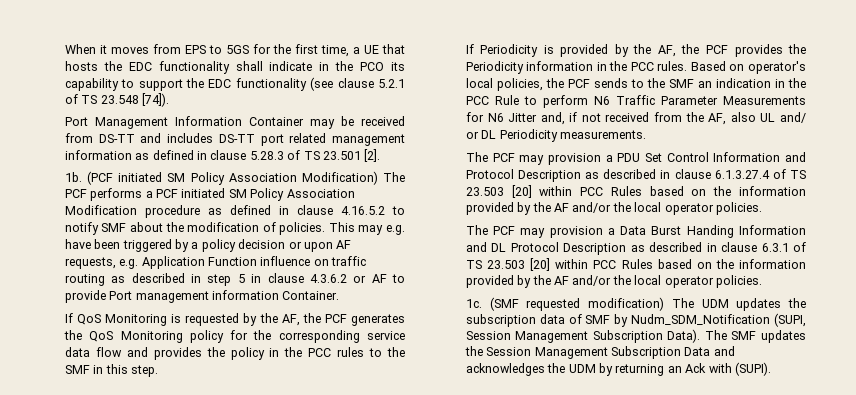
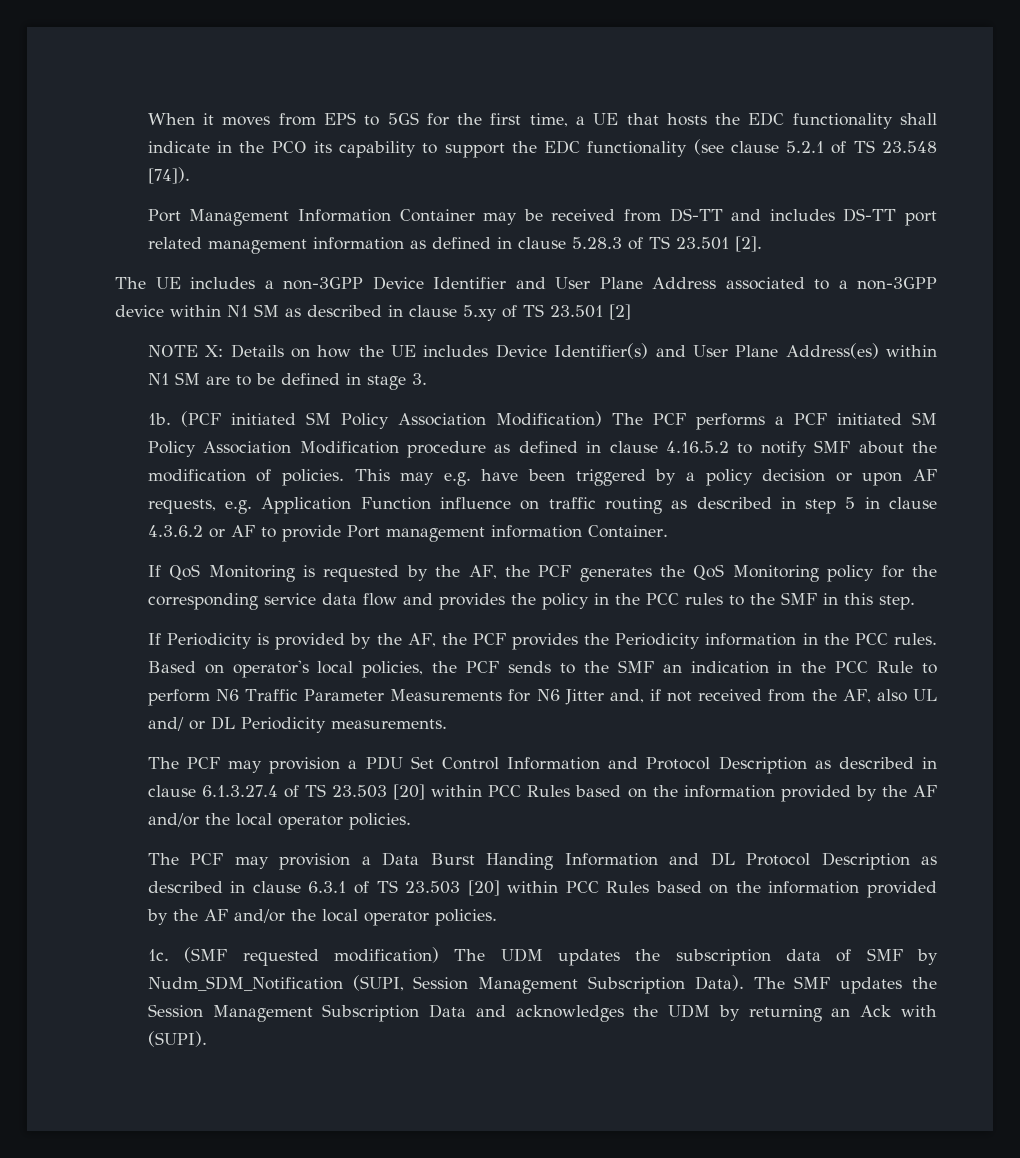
(381, 155) none -> [115,276,938,290] [115,304,632,321] [147,343,937,359] [147,372,427,390] // The UE includes a non-3GPP Device Identifier and User Plane Address associated to a non-3GPP device within N1 SM as described in clause 5.xy of TS 23.501 [2] // NOTE X: Details on how the UE includes Device Identifier(s) and User Plane Address(es) within N1 SM are to be defined in stage 3.

